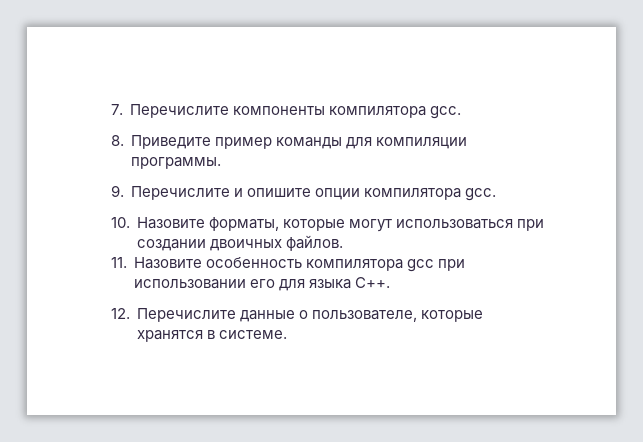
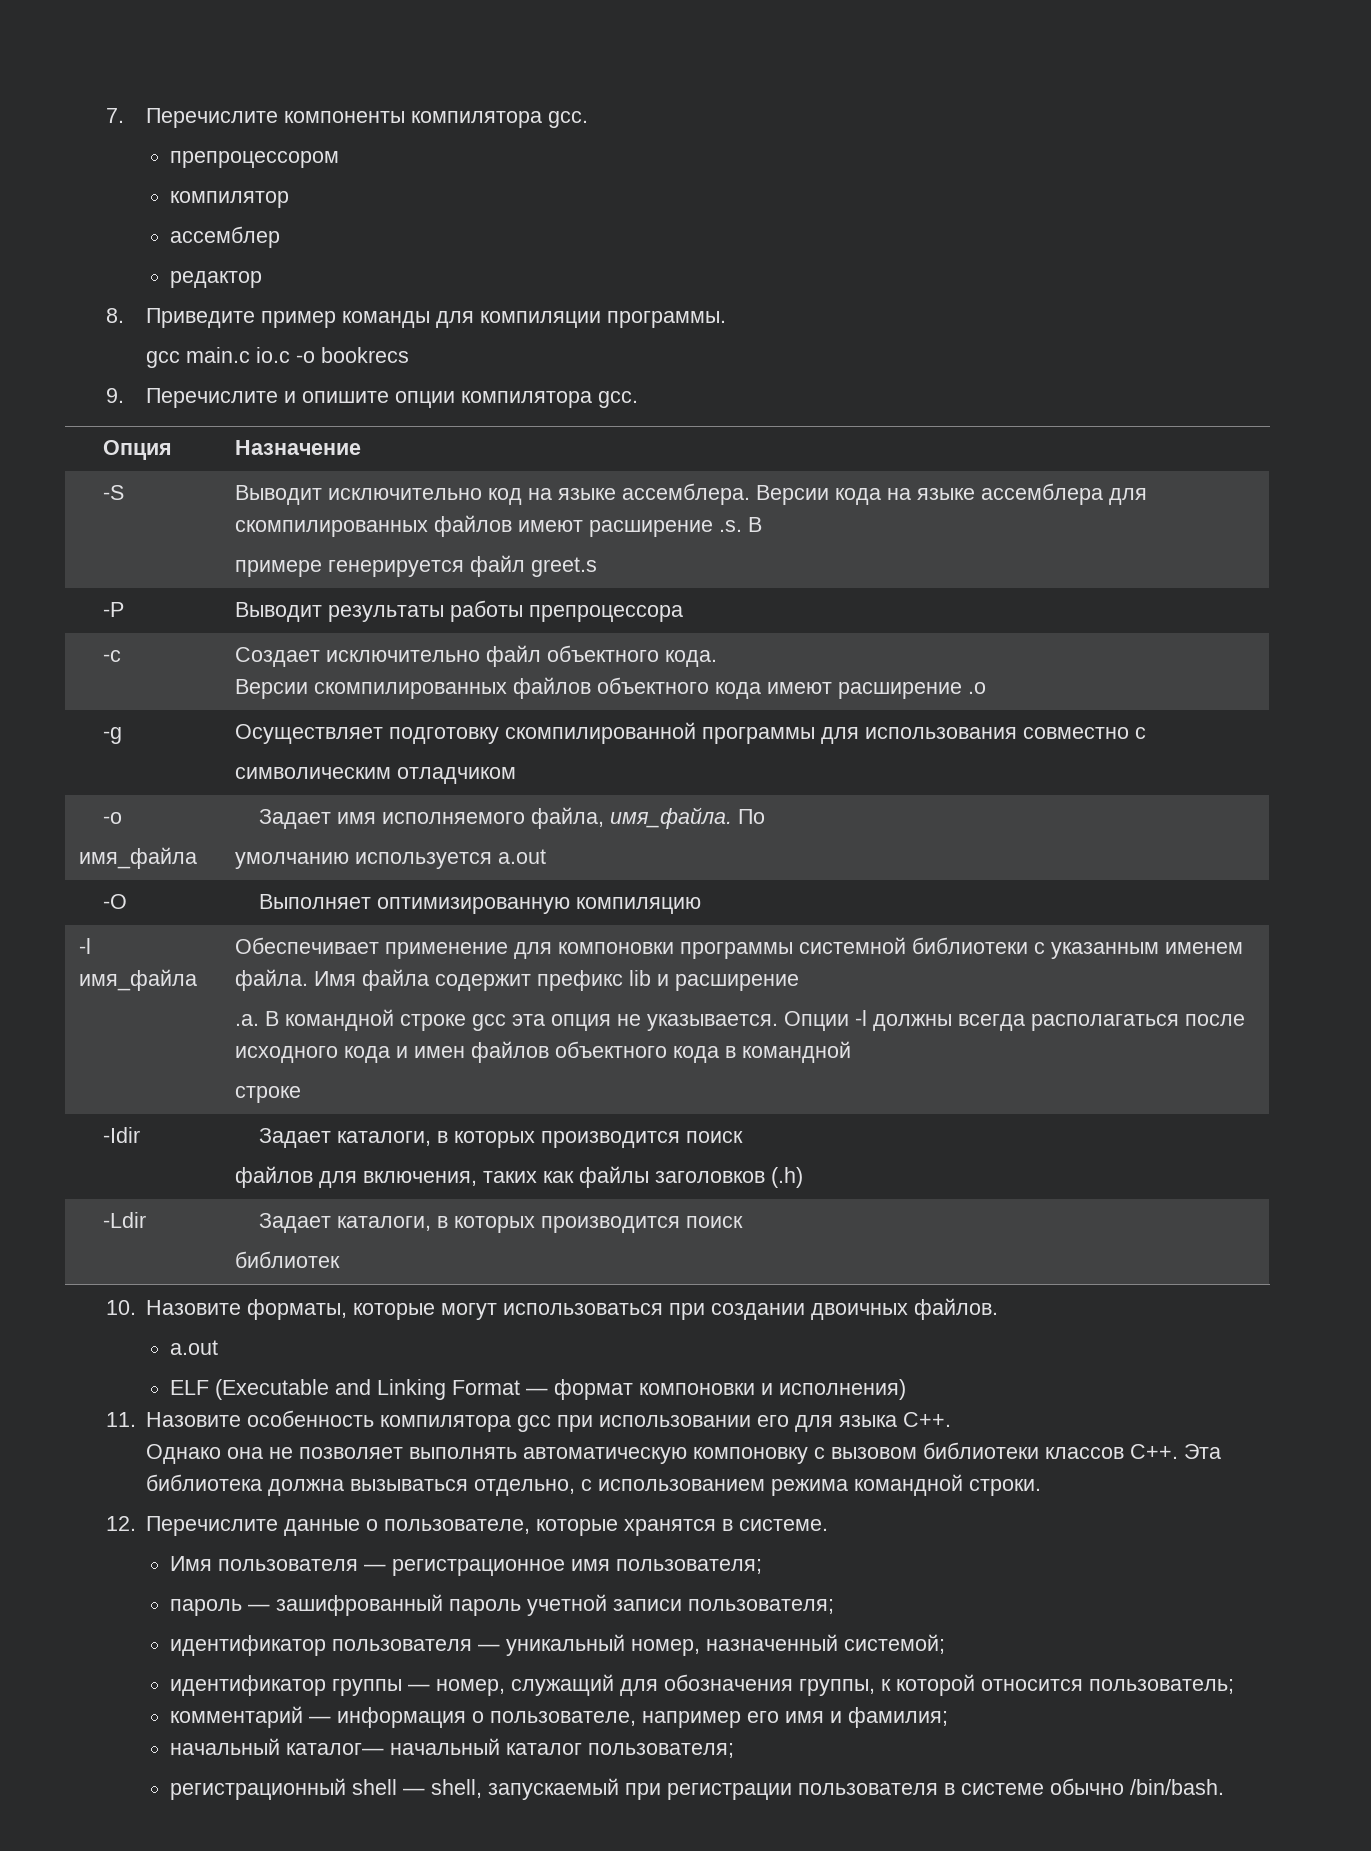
(462, 112) none -> [170,151,340,168] [170,191,290,208] [170,226,281,248] [170,271,263,288] // препроцессором // компилятор // ассемблер // редактор
(222, 163) none -> [146,347,410,368] // gcc main.с io.c -о bookrecs
(497, 194) none -> [102,440,172,460] [234,440,361,455] [102,485,124,500] [234,483,1147,505] [234,515,762,537] [234,555,597,577] [102,602,124,617] [234,600,683,622] [102,650,121,662] [234,645,717,667] [234,677,986,699] [102,727,122,744] [234,722,1146,744] [234,767,516,784] [102,812,122,824] [78,847,197,869] [258,807,765,829] [234,849,546,869] [102,894,127,909] [258,894,701,914] [78,938,91,954] [78,969,197,991] [234,937,1243,959] [234,969,799,991] [234,1009,1245,1031] [234,1041,851,1063] [234,1086,301,1103] [102,1127,140,1143] [258,1128,743,1148] [234,1166,803,1188] [102,1212,146,1228] [258,1213,743,1233] [234,1251,340,1268] // Опция | Назначение // -S | Выводит исключительно код на языке ассемблера. Версии кода на языке ассемблера для скомпилированных файлов имеют расширение .s. В // примере генерируется файл greet.s // -P | Выводит результаты работы препроцессора // -c | Создает исключительно файл объектного кода. // Версии скомпилированных файлов объектного кода имеют расширение .о // -g | Осуществляет подготовку скомпилированной программы для использования совместно с // символическим отладчиком // -o // имя_файла | Задает имя исполняемого файла, имя_файла. По // умолчанию используется a.out // -O | Выполняет оптимизированную компиляцию // -l имя_файла | Обеспечивает применение для компоновки программы системной библиотеки с указанным именем файла. Имя файла содержит префикс lib и расширение // .a. В командной строке gcc эта опция не указывается. Опции -l должны всегда располагаться после исходного кода и имен файлов объектного кода в командной // строке // -Idir | Задает каталоги, в которых производится поиск // файлов для включения, таких как файлы заголовков (.h) // -Ldir | Задает каталоги, в которых производится поиск // библиотек
(344, 243) none -> [170,1340,219,1355] [170,1379,907,1400] // a.out // ELF (Executable and Linking Format — формат компоновки и исполнения)
(391, 282) none -> [146,1442,1222,1464] [146,1474,1042,1496] // Однако она не позволяет выполнять автоматическую компоновку с вызовом библиотеки классов C++. Эта библиотека должна вызываться отдельно, с использованием режима командной строки.
(288, 334) none -> [170,1556,763,1576] [170,1594,835,1616] [170,1634,946,1656] [170,1674,1235,1696] [170,1706,949,1728] [170,1738,735,1758] [170,1778,1225,1800] // Имя пользователя — регистрационное имя пользователя; // пароль — зашифрованный пароль учетной записи пользователя; // идентификатор пользователя — уникальный номер, назначенный системой; // идентификатор группы — номер, служащий для обозначения группы, к которой относится пользователь; // комментарий — информация о пользователе, например его имя и фамилия; // начальный каталог— начальный каталог пользователя; // регистрационный shell — shell, запускаемый при регистрации пользователя в системе обычно /bin/bash.

